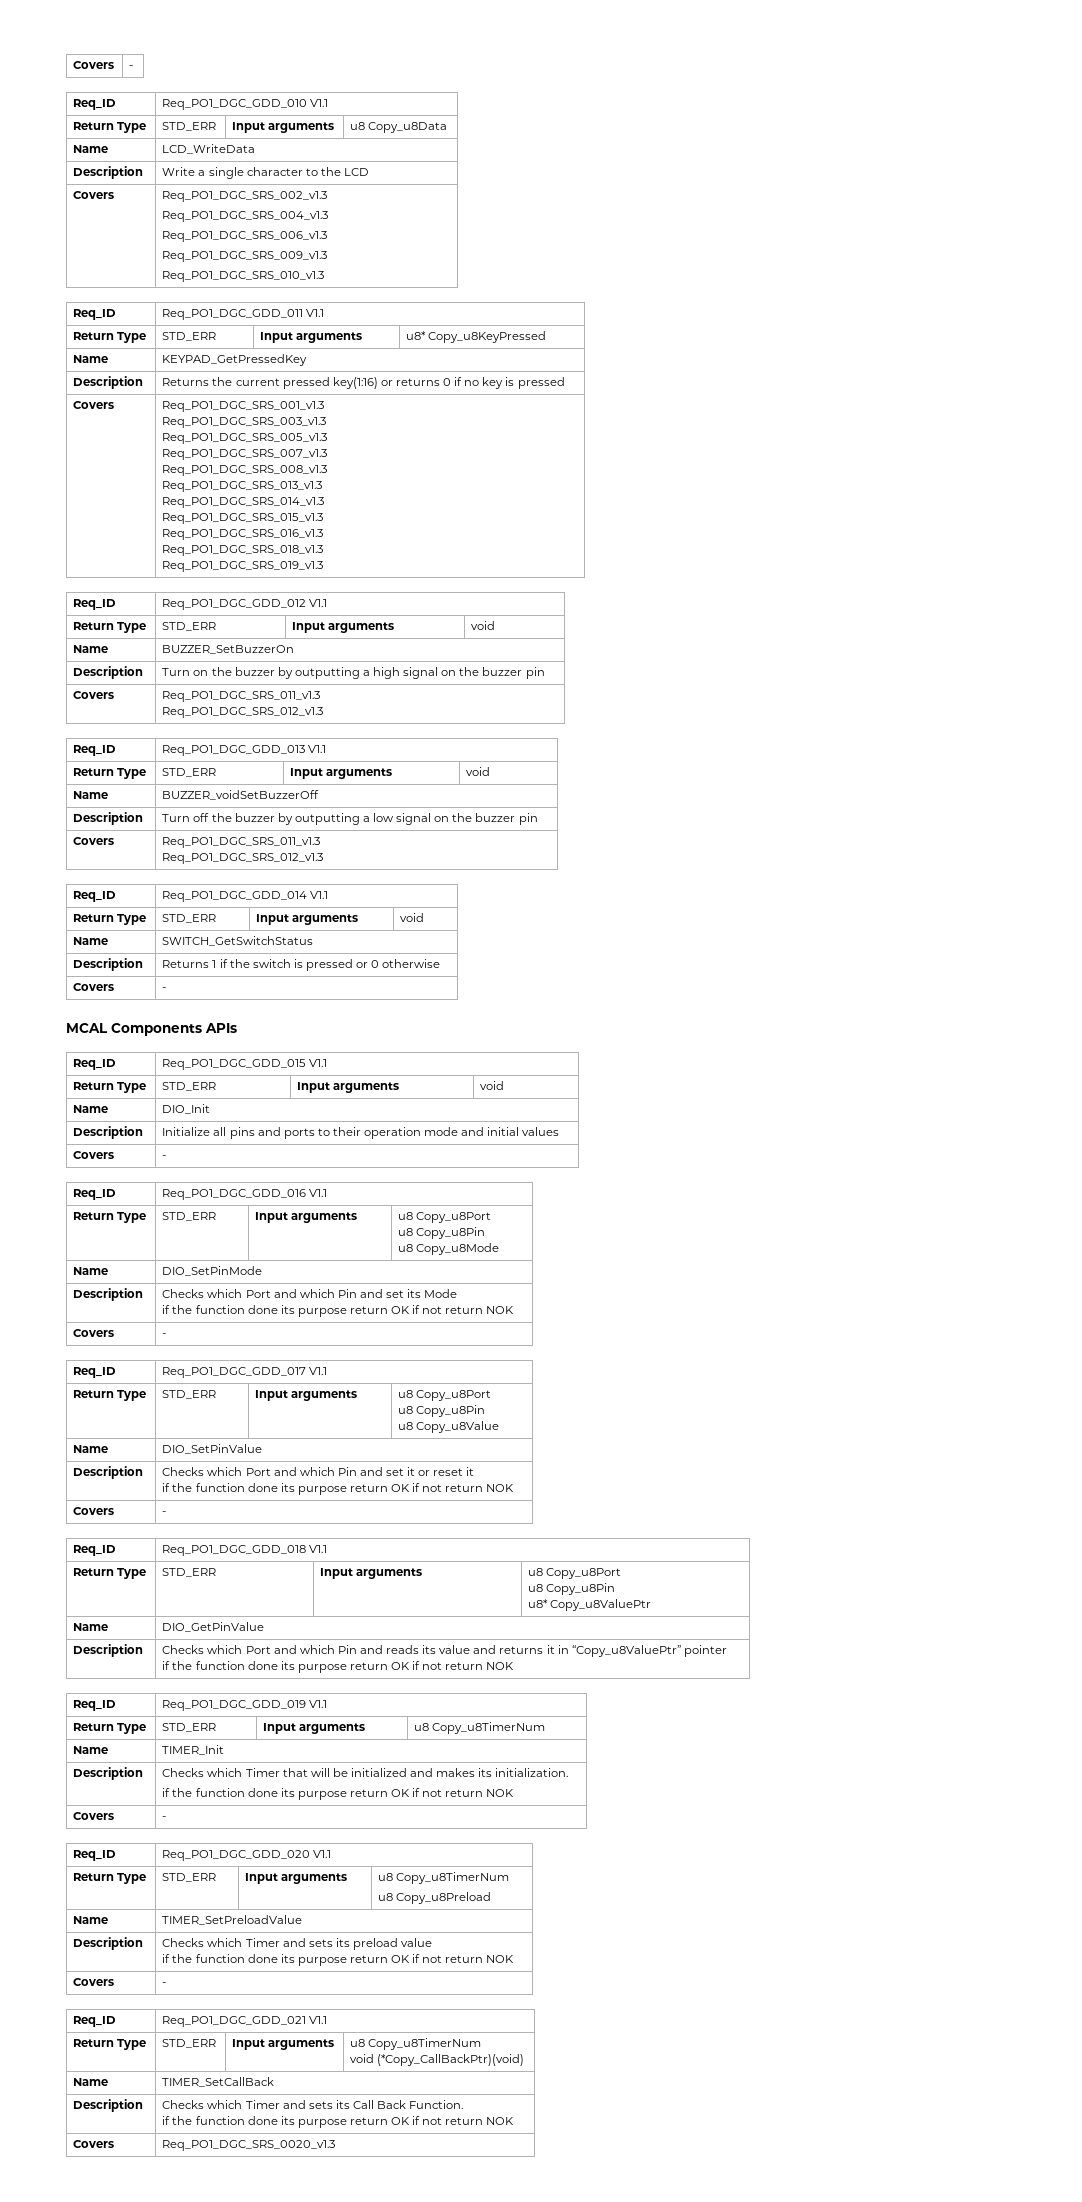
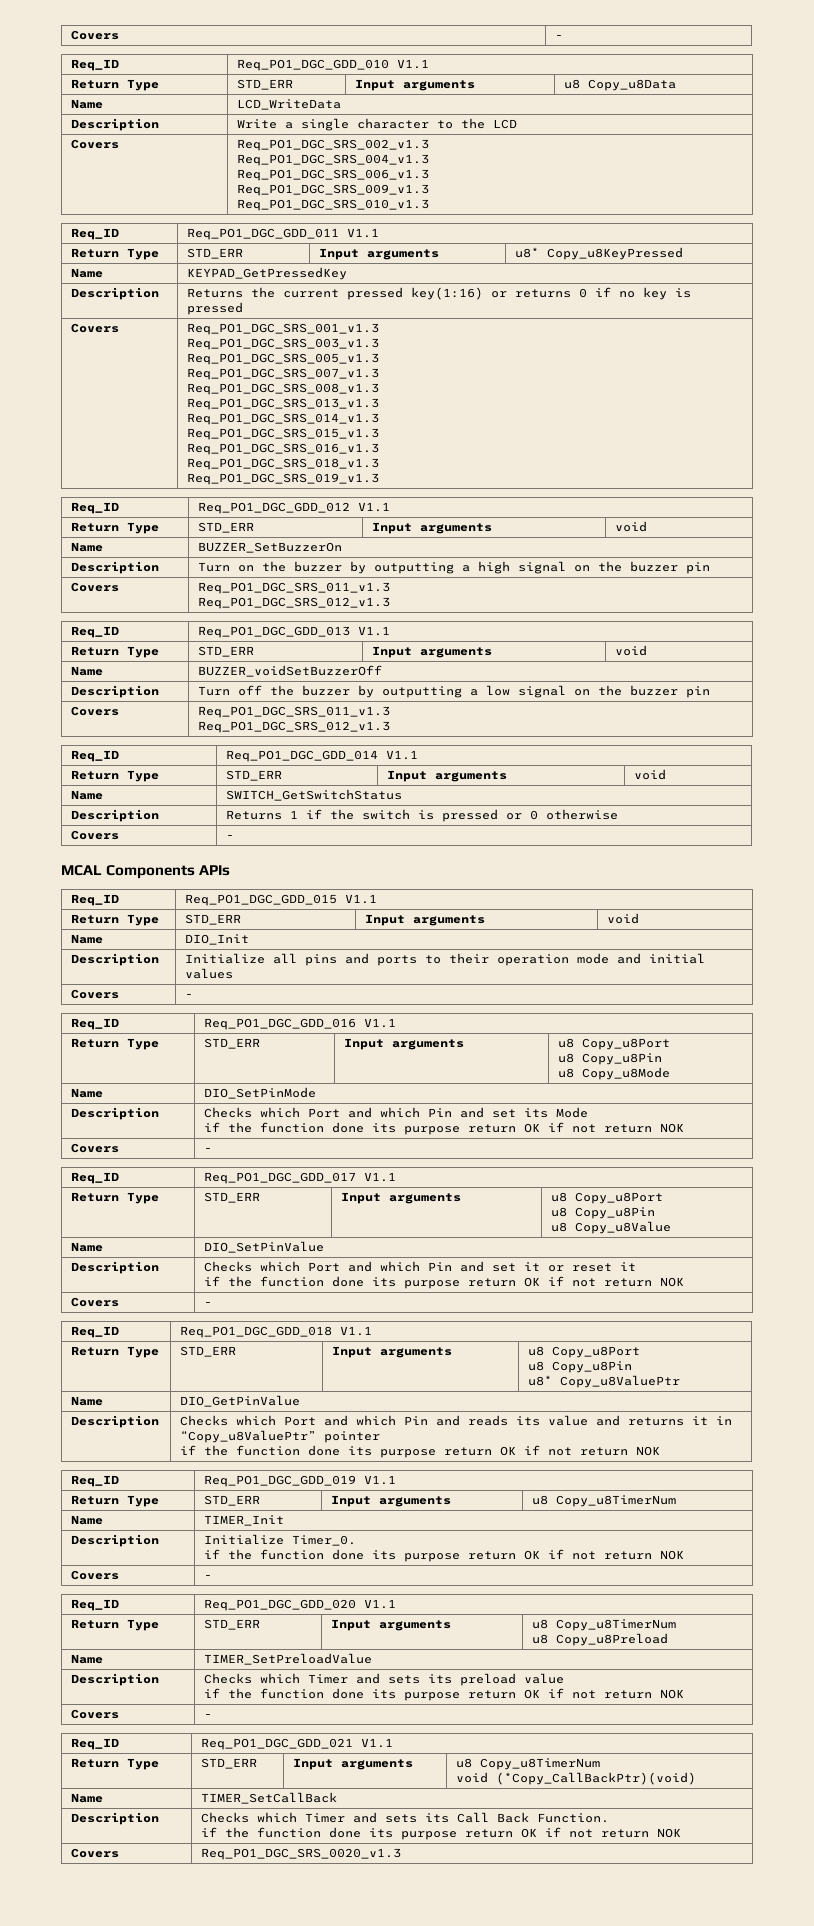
[162,1768,569,1777] Checks which Timer that will be initialized and makes its initialization. -> [204,1534,357,1546] Initialize Timer_0.

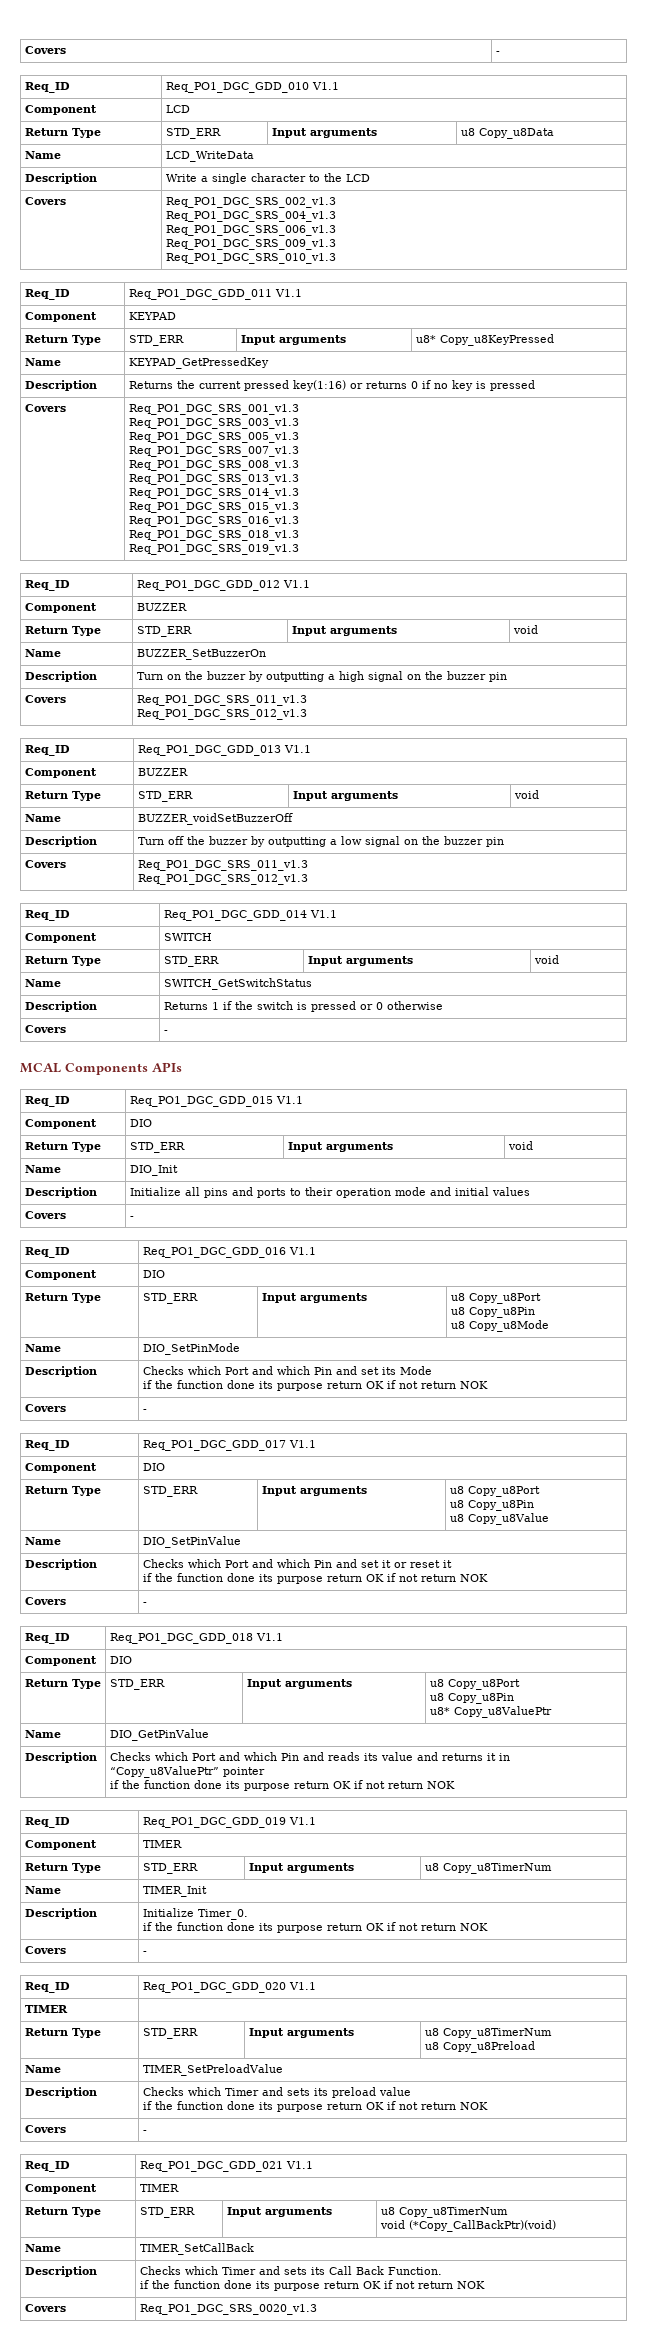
(430, 64) none -> [24,105,97,115] [165,105,190,113] // Component | LCD
(380, 233) none -> [24,312,97,322] [128,312,176,320] // Component | KEYPAD
(391, 507) none -> [24,603,97,613] [136,603,187,611] // Component | BUZZER
(391, 631) none -> [24,768,97,778] [137,768,188,776] // Component | BUZZER
(419, 755) none -> [24,933,97,943] [163,933,212,941] // Component | SWITCH
(378, 899) none -> [24,1119,97,1129] [129,1119,152,1127] // Component | DIO
(397, 1023) none -> [24,1270,97,1280] [142,1270,165,1278] // Component | DIO
(397, 1177) none -> [24,1463,97,1473] [142,1463,165,1471] // Component | DIO
(373, 1331) none -> [24,1656,97,1666] [109,1656,132,1664] // Component | DIO
(397, 1480) none -> [24,1840,97,1850] [142,1840,182,1848] // Component | TIMER
(397, 1604) none -> [24,2005,68,2013] // TIMER |
(394, 1743) none -> [24,2184,97,2194] [139,2184,179,2192] // Component | TIMER

